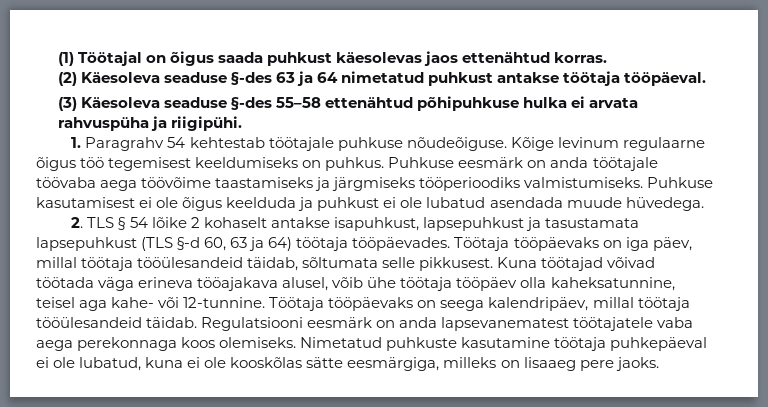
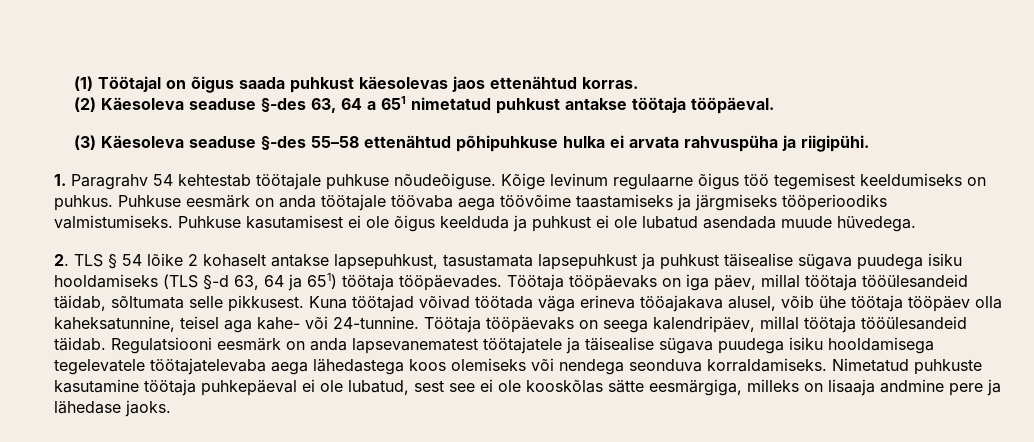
[275,71,339,86] 63 ja 64 -> [310,96,406,113] 63, 64 a 651
[333,217,639,231] [36,237,293,251] isapuhkust, lapsepuhkust ja tasustamata lapsepuhkust (TLS §-d 60, 63 ja 64) -> [334,253,962,270] [54,273,337,291] lapsepuhkust, tasustamata lapsepuhkust ja puhkust täisealise sügava puudega isiku hooldamiseks (TLS §-d 63, 64 ja 651)
[183,297,266,308] 12-tunnine. -> [333,316,419,329] 24-tunnine.
[657,317,694,328] [36,337,297,351] vaba aega perekonnaga koos olemiseks. -> [566,337,934,354] [54,358,827,375] ja täisealise sügava puudega isiku hooldamisega tegelevatele töötajatelevaba aega lähedastega koos olemiseks või nendega seonduva korraldamiseks.
[145,357,184,368] kuna -> [414,380,475,392] sest see
[523,357,614,371] lisaaeg pere -> [828,379,1001,396] [54,401,121,414] lisaaja andmine pere ja lähedase

